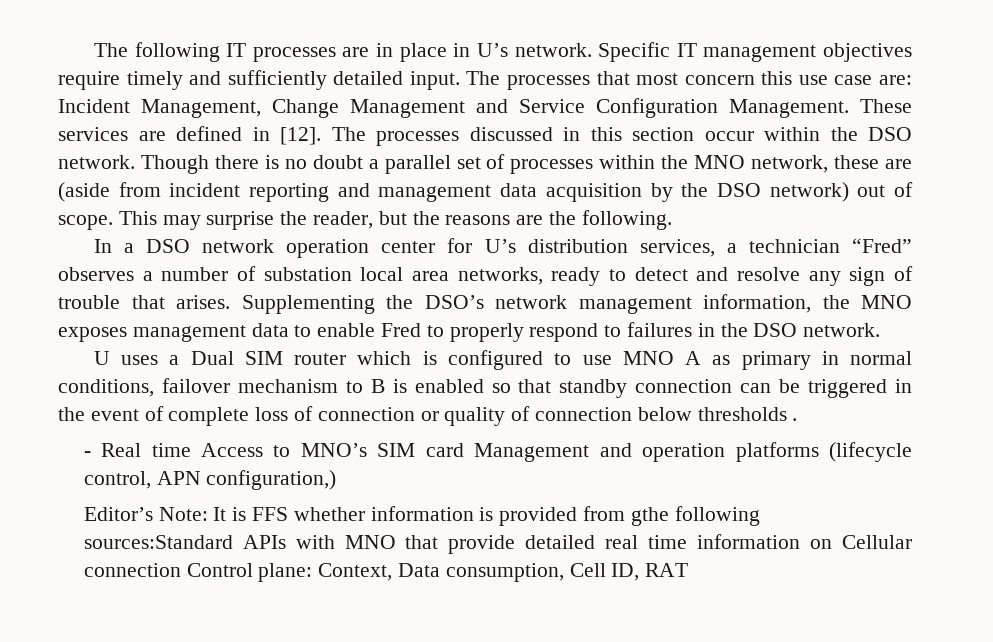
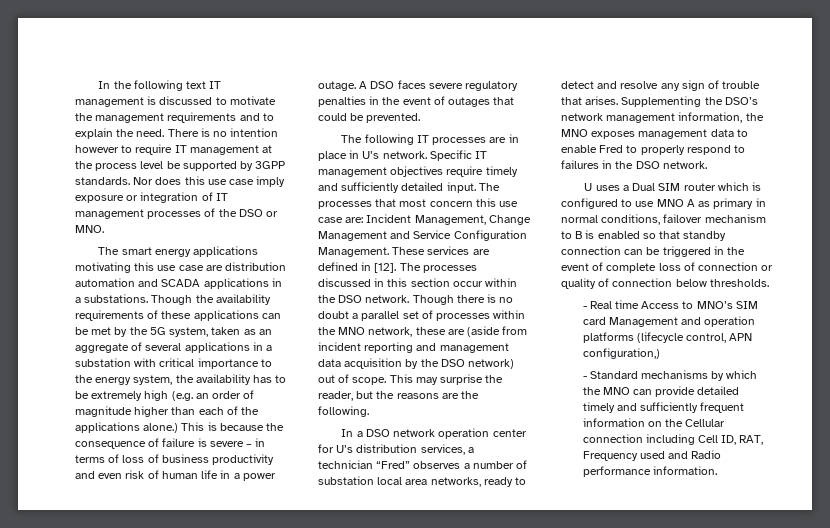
(93, 50) none -> [98,80,222,91] [75,96,276,107] [75,112,274,123] [75,128,279,139] [75,144,273,155] [75,161,286,171] [75,176,286,187] [75,192,228,203] [75,208,279,219] [75,225,104,233] [98,246,259,257] [75,262,287,273] [75,278,282,289] [75,294,271,305] [75,310,281,321] [75,327,272,337] [75,342,273,353] [75,358,272,369] [75,374,287,385] [75,390,255,401] [75,406,260,417] [75,422,285,433] [75,438,266,449] [75,454,275,465] [75,470,276,481] [318,80,519,91] [318,96,515,107] [318,113,421,123] In the following text IT management is discussed to motivate the management requirements and to explain the need. There is no intention however to require IT management at the process level be supported by 3GPP standards. Nor does this use case imply exposure or integration of IT management processes of the DSO or MNO. // The smart energy applications motivating this use case are distribution automation and SCADA applications in a substations. Though the availability requirements of these applications can be met by the 5G system, taken as an aggregate of several applications in a substation with critical importance to the energy system, the availability has to be extremely high (e.g. an order of magnitude higher than each of the applications alone.) This is because the consequence of failure is severe – in terms of loss of business productivity and even risk of human life in a power outage. A DSO faces severe regulatory penalties in the event of outages that could be prevented. //
[697,407,798,421] thresholds . -> [709,279,769,287] thresholds.
[83,506,760,526] [83,535,688,554] Editor’s Note: It is FFS whether information is provided from gthe following sources:Standard APIs with MNO that provide detailed real time -> [582,370,758,381] [582,386,740,397] [582,402,745,413] - Standard mechanisms by which the MNO can provide detailed timely and sufficiently frequent
(833, 544) none -> [664,419,683,427] the
[186,563,689,582] Control plane: Context, Data consumption, Cell ID, RAT -> [645,434,764,445] [582,450,722,461] [582,466,717,477] including Cell ID, RAT, Frequency used and Radio performance information.

